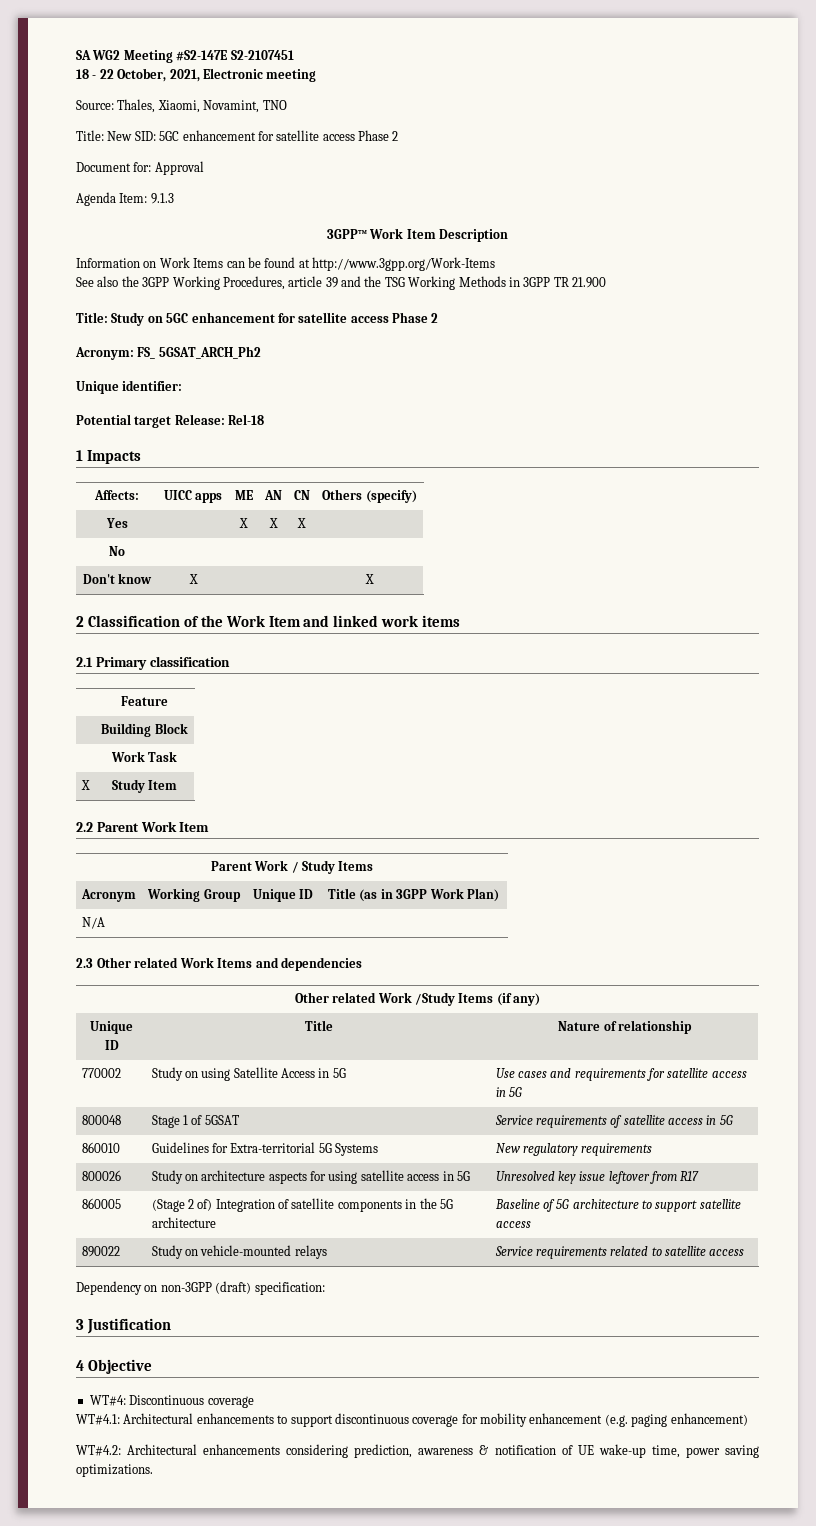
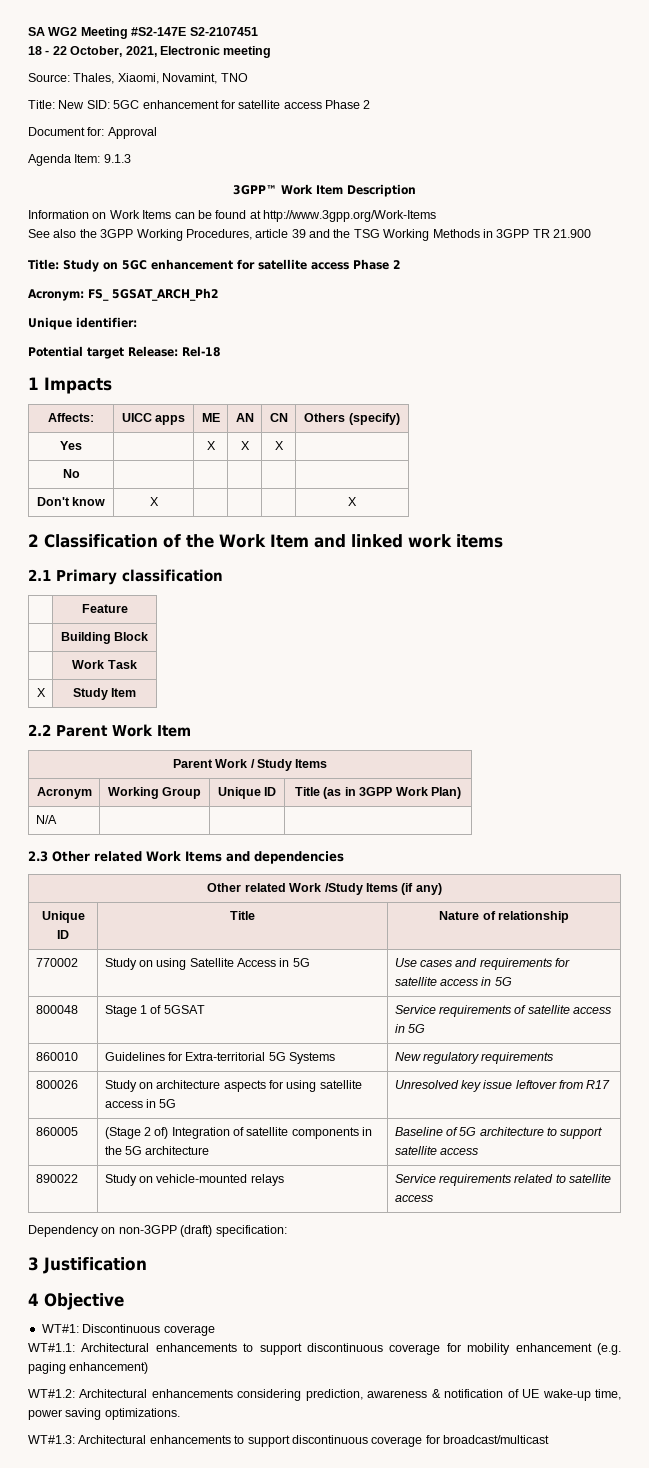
[89,1395,126,1406] WT#4: -> [41,1324,79,1333] WT#1:
[76,1414,120,1425] WT#4.1: -> [28,1343,75,1352] WT#1.1:
[76,1445,121,1456] WT#4.2: -> [28,1389,75,1398] WT#1.2:
(153, 1470) none -> [28,1435,549,1447] // WT#1.3: Architectural enhancements to support discontinuous coverage for broadcast/multicast

